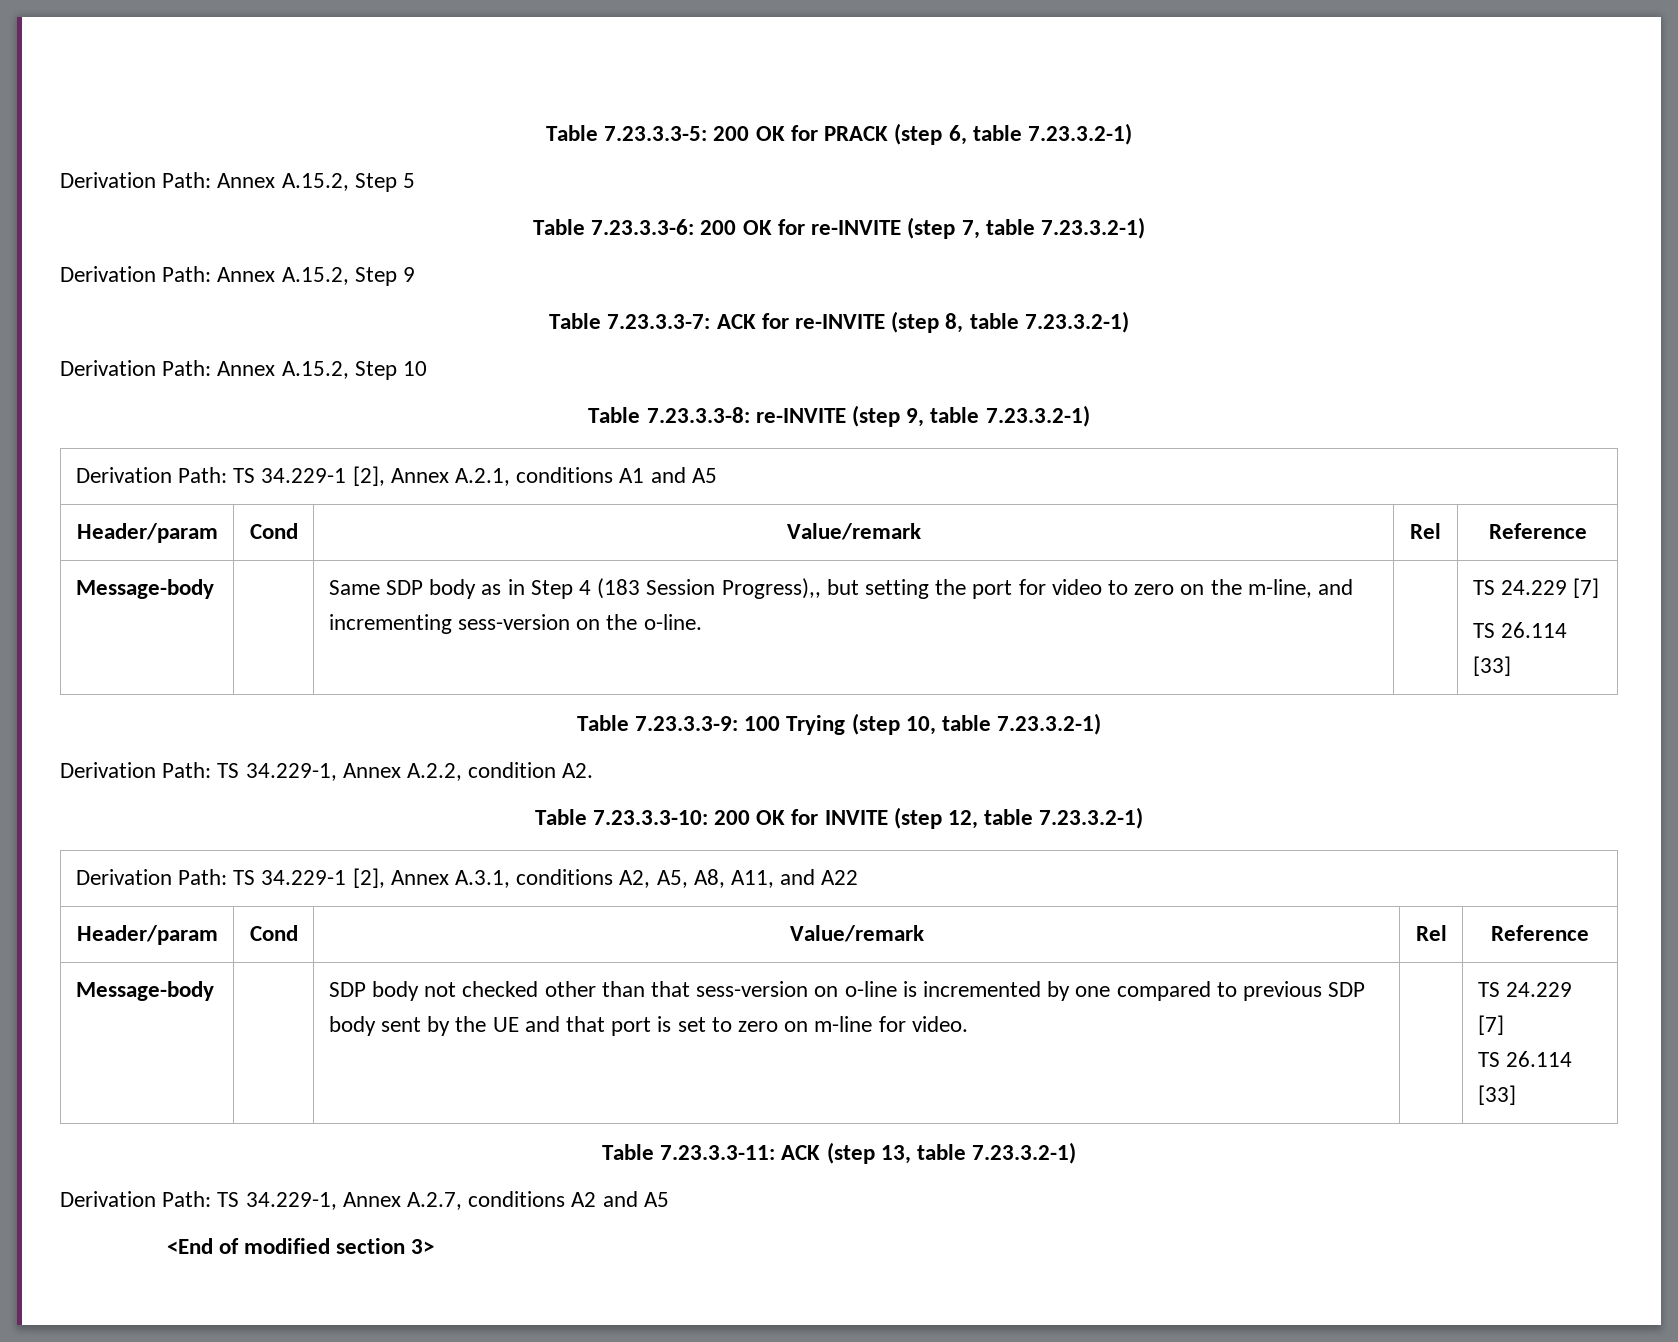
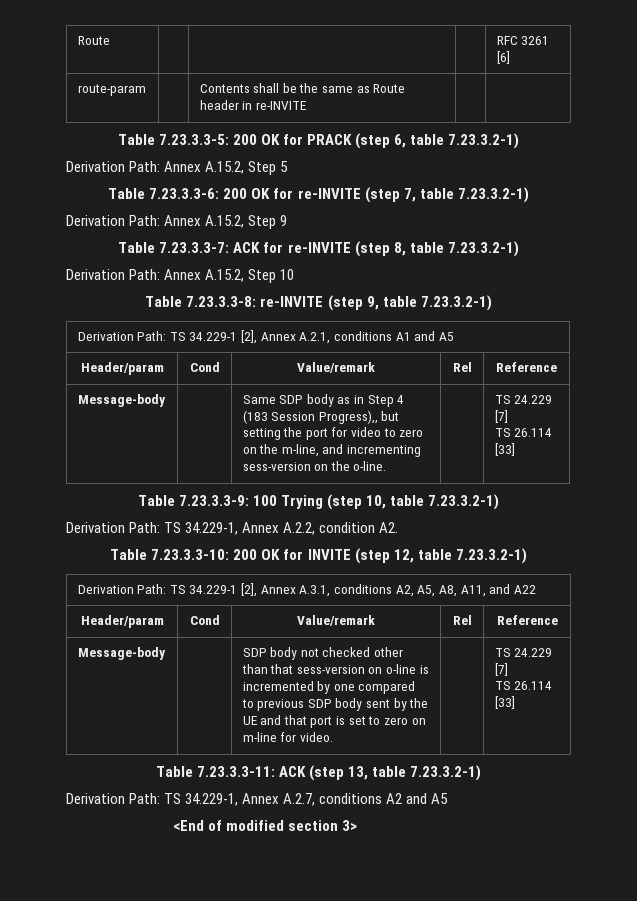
(546, 133) none -> [77,36,110,45] [496,36,550,45] [496,51,510,64] [77,84,146,96] [199,83,406,93] [199,100,306,110] Route | | | | RFC 3261 [6] // route-param | | Contents shall be the same as Route header in re-INVITE | | //

